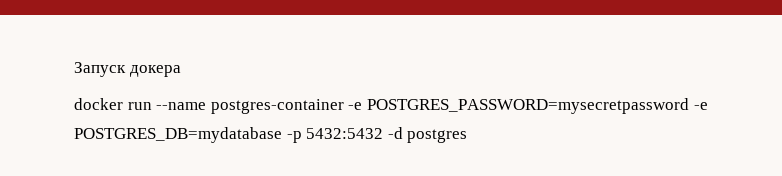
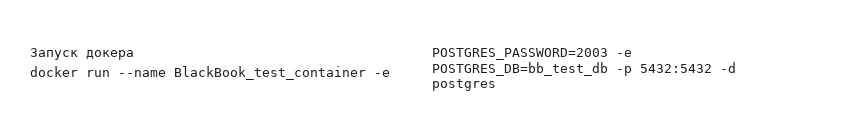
[210,98,708,114] [74,127,282,143] postgres-container -e POSTGRES_PASSWORD=mysecretpassword -e POSTGRES_DB=mydatabase -> [174,66,390,80] [432,48,632,60] [432,62,608,76] BlackBook_test_container -e POSTGRES_PASSWORD=2003 -e POSTGRES_DB=bb_test_db

